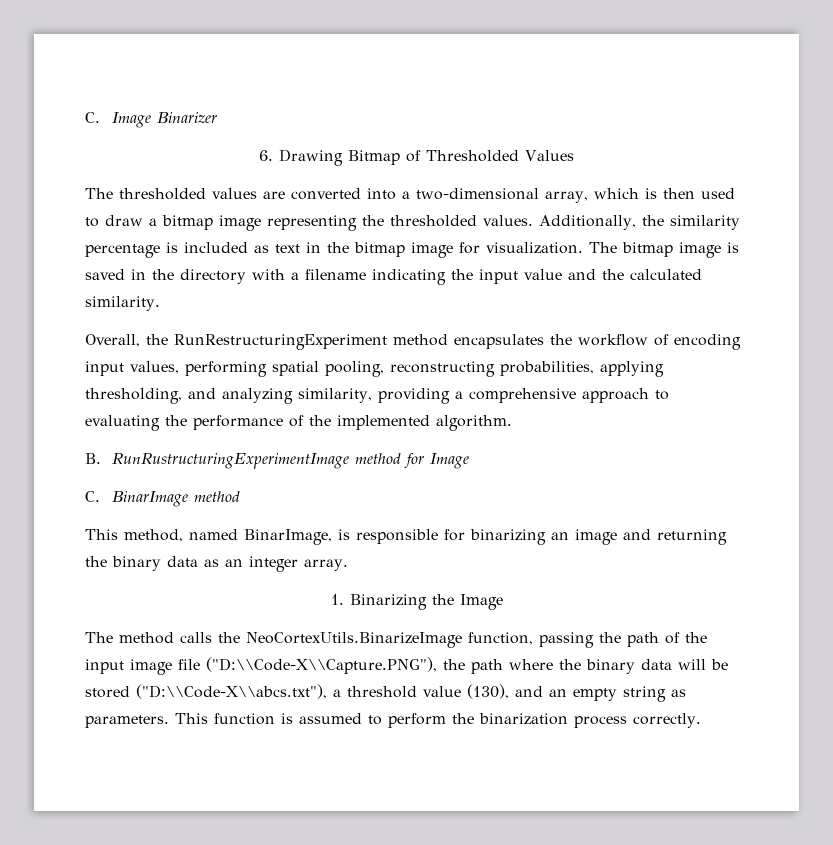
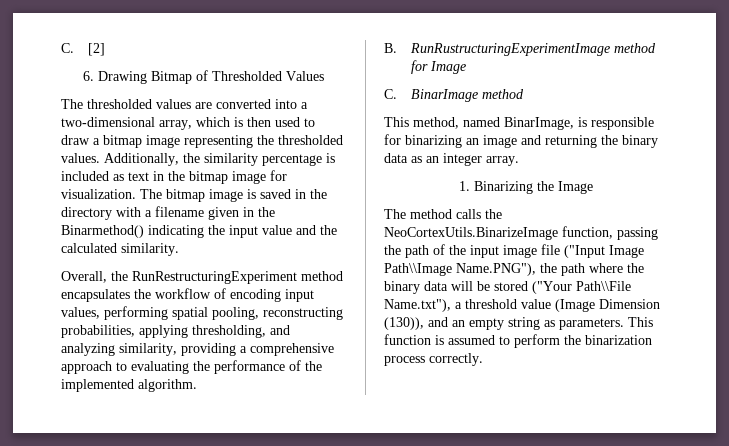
[85,112,218,128] C. Image Binarizer -> [61,43,106,56] C. [2]
(366, 274) none -> [208,207,275,220] [61,225,144,238] given in the Binarmethod()
[206,657,437,674] ("D:\\Code-X\\Capture.PNG"), -> [564,245,644,258] [384,263,536,276] ("Input Image Path\\Image Name.PNG"),
[136,684,509,699] ("D:\\Code-X\\abcs.txt"), a threshold value (130), -> [532,281,631,294] [384,299,660,312] [384,317,424,330] ("Your Path\\File Name.txt"), a threshold value (Image Dimension (130)),

